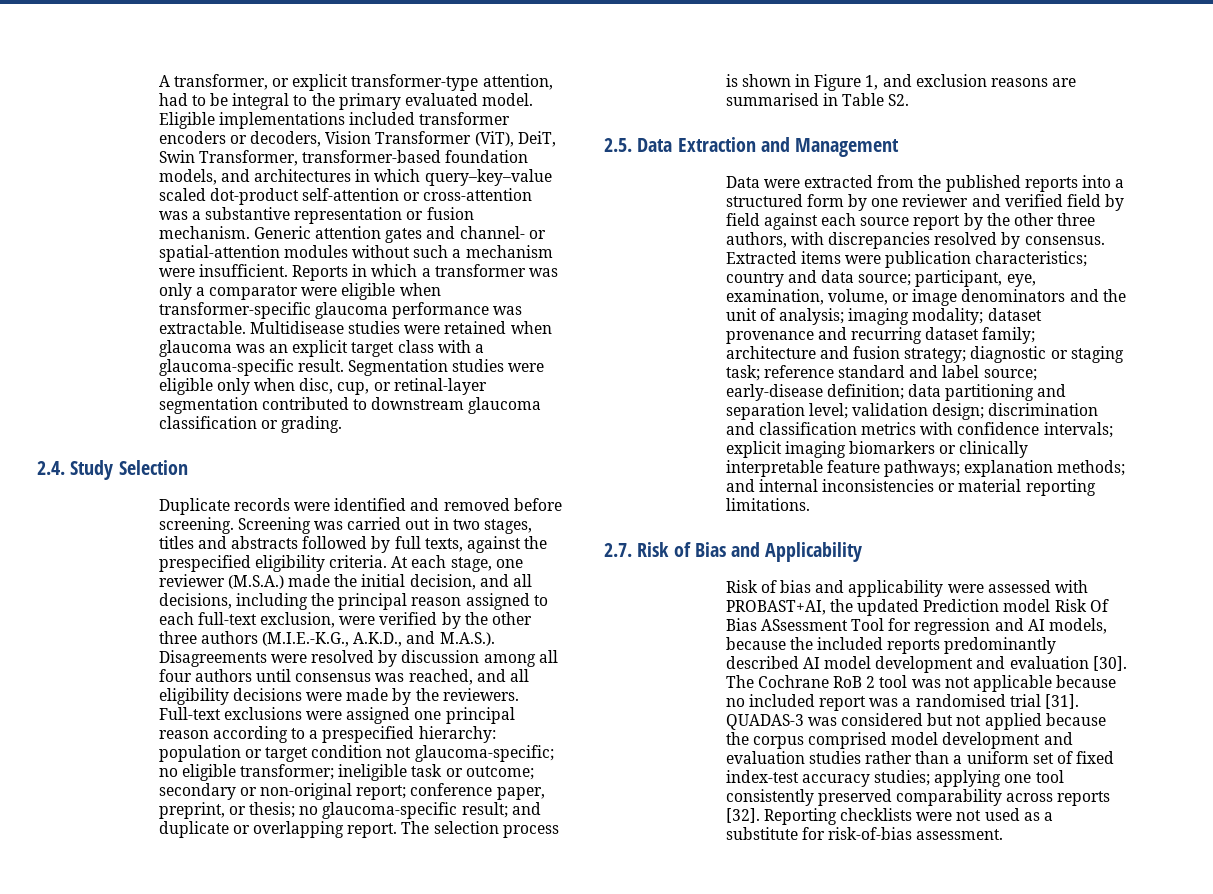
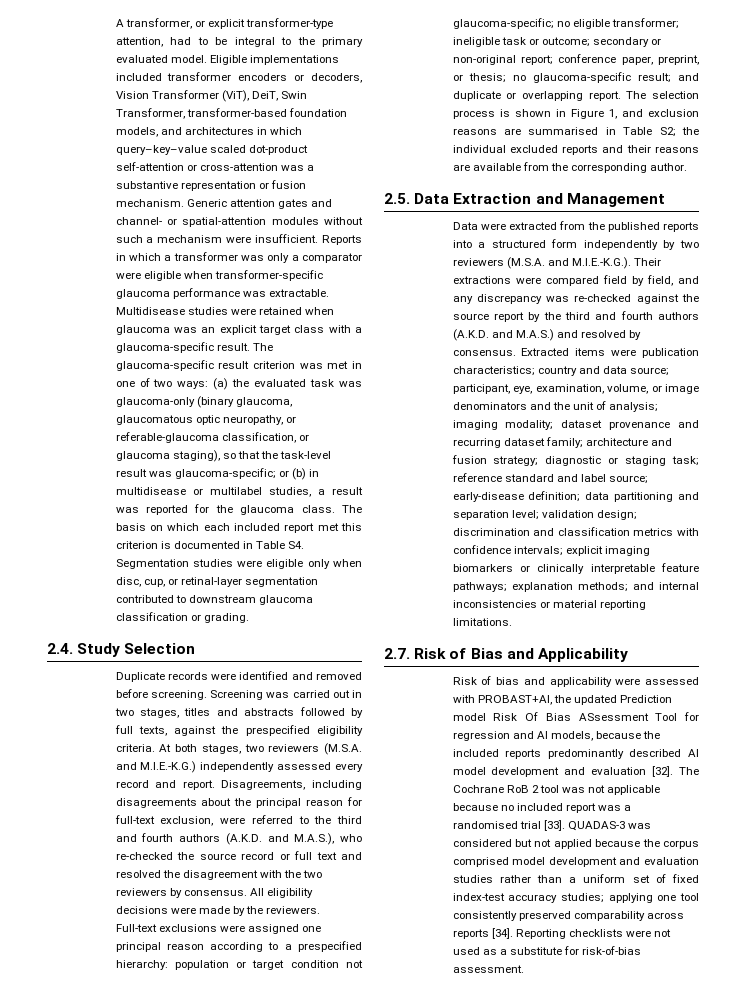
(344, 365) none -> [252,343,273,351] [115,360,362,371] [115,378,362,390] [115,396,292,408] [115,415,296,425] [115,432,309,443] [115,450,332,462] [115,468,320,480] [115,487,363,497] [115,504,362,515] [115,523,363,533] [115,541,305,549] The glaucoma-specific result criterion was met in one of two ways: (a) the evaluated task was glaucoma-only (binary glaucoma, glaucomatous optic neuropathy, or referable-glaucoma classification, or glaucoma staging), so that the task-level result was glaucoma-specific; or (b) in multidisease or multilabel studies, a result was reported for the glaucoma class. The basis on which each included report met this criterion is documented in Table S4.
[411,555,523,572] [158,574,532,590] [158,593,548,610] [158,612,532,629] [158,631,495,647] [158,650,558,667] [158,669,529,685] each stage, one reviewer (M.S.A.) made the initial decision, and all decisions, including the principal reason assigned to each full-text exclusion, were verified by the other three authors (M.I.E.-K.G., A.K.D., and M.A.S.). Disagreements were resolved by discussion among all four authors until consensus was reached, and all -> [175,743,363,755] [115,761,363,773] [115,780,362,790] [115,797,362,808] [114,815,363,826] [115,833,363,845] [115,851,362,860] [115,870,323,880] [115,888,264,898] both stages, two reviewers (M.S.A. and M.I.E.-K.G.) independently assessed every record and report. Disagreements, including disagreements about the principal reason for full-text exclusion, were referred to the third and fourth authors (A.K.D. and M.A.S.), who re-checked the source record or full text and resolved the disagreement with the two reviewers by consensus. All
[888,94,910,106] S2. -> [659,127,700,137] [452,145,699,155] [452,162,688,173] S2; the individual excluded reports and their reasons are available from the corresponding author.
[848,194,1125,211] [725,213,1096,230] [725,232,931,249] by one reviewer and verified field by field against each source report by the other three authors, with discrepancies -> [583,240,699,250] [452,257,662,269] [452,275,699,286] [452,294,699,304] [452,311,699,322] [452,329,578,341] independently by two reviewers (M.S.A. and M.I.E.-K.G.). Their extractions were compared field by field, and any discrepancy was re-checked against the source report by the third and fourth authors (A.K.D. and M.A.S.) and
[1092,656,1127,671] [30]. -> [652,766,674,777] [32].
[1044,694,1079,709] [31]. -> [543,820,565,831] [33].
[725,808,760,823] [32]. -> [491,928,513,939] [34].

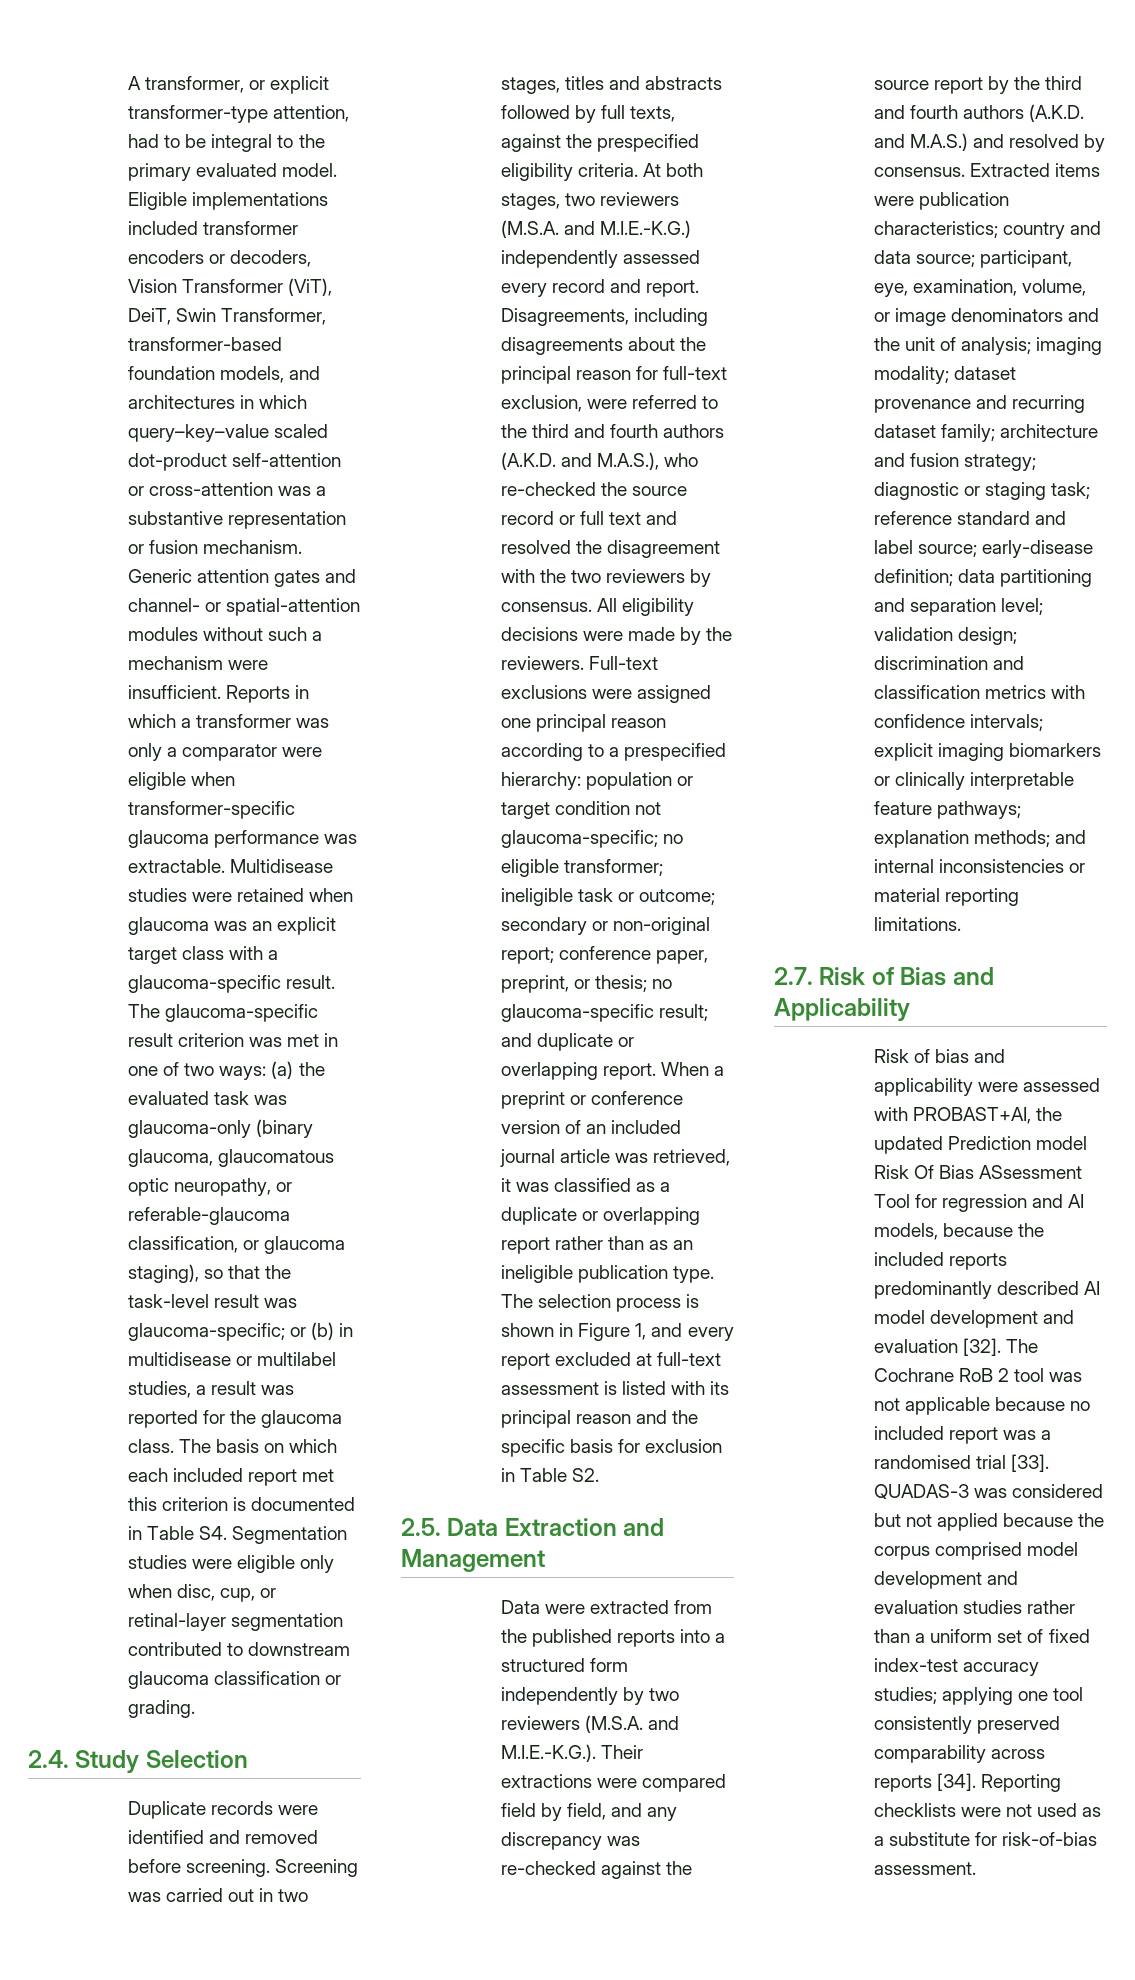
(621, 96) none -> [661,1062,725,1076] [500,1091,684,1109] [500,1120,682,1134] [499,1149,731,1167] [500,1178,671,1192] [500,1207,701,1225] [500,1236,694,1254] [500,1265,715,1283] When a preprint or conference version of an included journal article was retrieved, it was classified as a duplicate or overlapping report rather than as an ineligible publication type.
[648,109,699,117] [452,127,700,137] [452,145,699,155] [452,162,688,173] exclusion reasons are summarised in Table S2; the individual excluded reports and their reasons are available from the corresponding author. -> [687,1327,734,1341] [500,1352,722,1370] [500,1381,730,1395] [500,1410,699,1428] [500,1439,723,1457] [500,1468,600,1482] every report excluded at full-text assessment is listed with its principal reason and the specific basis for exclusion in Table S2.

